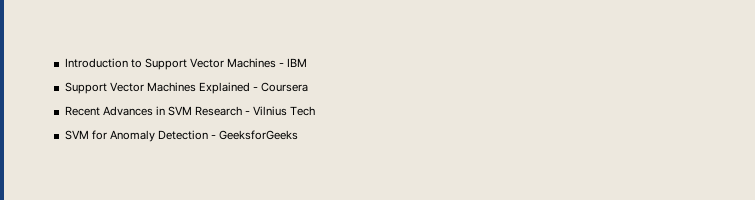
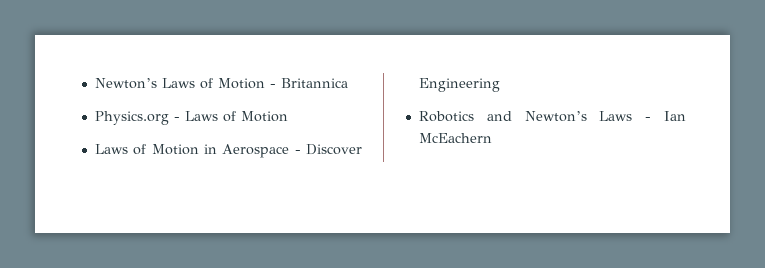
[64,58,308,70] [64,82,309,94] [64,106,316,116] [64,130,299,142] Introduction to Support Vector Machines - IBM // Support Vector Machines Explained - Coursera // Recent Advances in SVM Research - Vilnius Tech // SVM for Anomaly Detection - GeeksforGeeks -> [94,78,348,89] [94,111,288,125] [94,144,362,158] [418,78,500,92] [418,111,686,122] [418,133,492,143] Newton’s Laws of Motion - Britannica // Physics.org - Laws of Motion // Laws of Motion in Aerospace - Discover Engineering // Robotics and Newton’s Laws - Ian McEachern

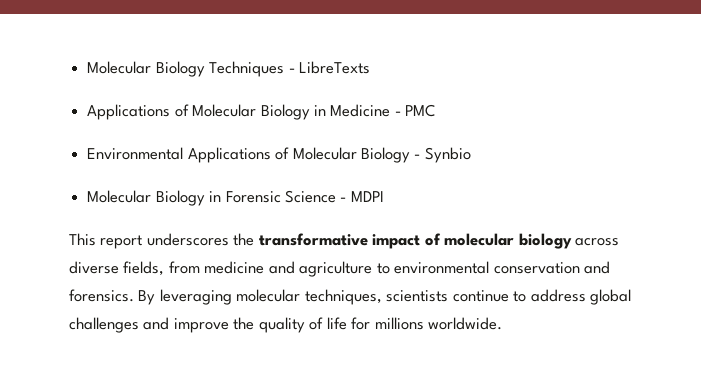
[94,78,348,89] [94,111,288,125] [94,144,362,158] [418,78,500,92] [418,111,686,122] [418,133,492,143] Newton’s Laws of Motion - Britannica // Physics.org - Laws of Motion // Laws of Motion in Aerospace - Discover Engineering // Robotics and Newton’s Laws - Ian McEachern -> [87,61,370,77] [87,104,436,120] [87,147,471,163] [87,190,384,206] [69,233,620,249] [69,261,611,277] [69,289,632,305] [69,317,503,333] Molecular Biology Techniques - LibreTexts // Applications of Molecular Biology in Medicine - PMC // Environmental Applications of Molecular Biology - Synbio // Molecular Biology in Forensic Science - MDPI // This report underscores the transformative impact of molecular biology across diverse fields, from medicine and agriculture to environmental conservation and forensics. By leveraging molecular techniques, scientists continue to address global challenges and improve the quality of life for millions worldwide.

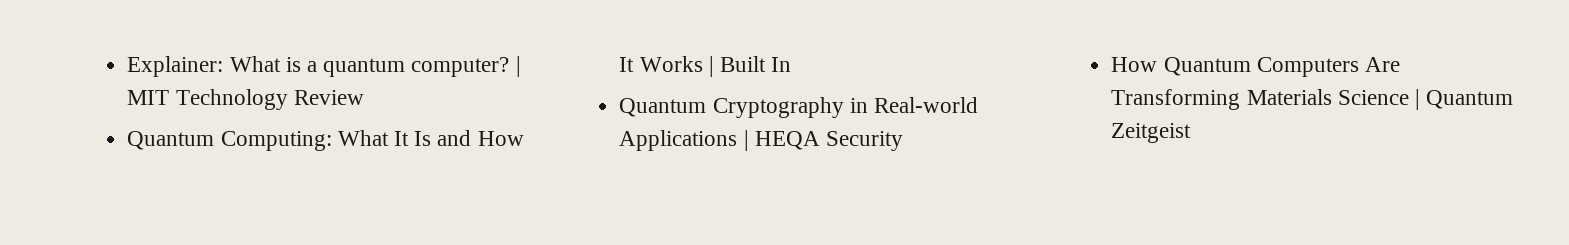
[87,61,370,77] [87,104,436,120] [87,147,471,163] [87,190,384,206] [69,233,620,249] [69,261,611,277] [69,289,632,305] [69,317,503,333] Molecular Biology Techniques - LibreTexts // Applications of Molecular Biology in Medicine - PMC // Environmental Applications of Molecular Biology - Synbio // Molecular Biology in Forensic Science - MDPI // This report underscores the transformative impact of molecular biology across diverse fields, from medicine and agriculture to environmental conservation and forensics. By leveraging molecular techniques, scientists continue to address global challenges and improve the quality of life for millions worldwide. -> [127,56,521,77] [127,89,364,110] [127,130,524,151] [619,56,792,77] [619,97,978,118] [619,130,903,151] [1111,57,1400,77] [1111,89,1514,110] [1111,123,1192,143] Explainer: What is a quantum computer? | MIT Technology Review // Quantum Computing: What It Is and How It Works | Built In // Quantum Cryptography in Real-world Applications | HEQA Security // How Quantum Computers Are Transforming Materials Science | Quantum Zeitgeist

